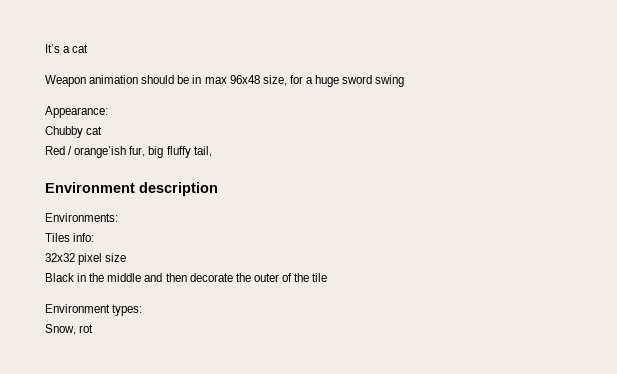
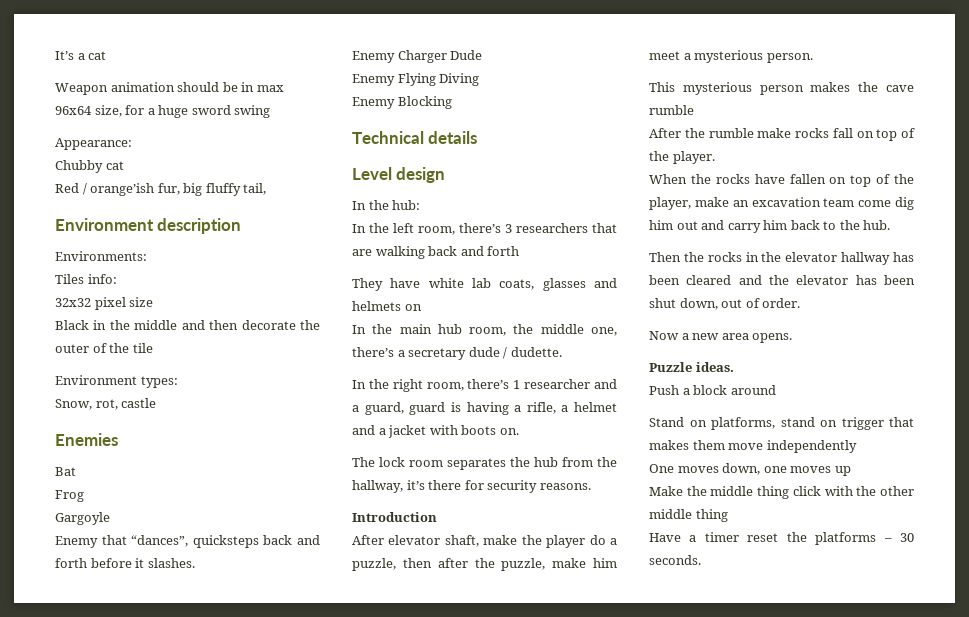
[229,75,260,84] 96x48 -> [55,106,92,115] 96x64
[79,324,94,333] rot -> [95,398,157,410] [55,433,118,446] [55,467,76,476] [55,490,84,502] [55,512,110,525] [55,535,320,548] [55,558,195,568] [352,50,483,63] [352,73,480,86] [352,96,452,109] [352,131,478,144] [352,167,446,183] [352,200,421,210] [352,223,617,235] [352,246,520,259] [352,278,617,291] [352,301,422,311] [352,324,617,336] [352,347,562,360] [352,379,617,392] [352,402,617,415] [352,425,519,438] [352,457,617,470] [352,480,591,493] [352,512,437,522] [352,535,617,548] [352,558,617,571] [649,50,813,63] [649,82,914,95] [649,105,694,115] [649,128,915,141] [649,151,715,164] [649,174,914,187] [649,197,914,210] [649,220,891,233] [649,252,914,265] [649,275,915,285] [649,298,801,310] [649,331,793,343] [649,362,734,372] [649,385,776,395] [649,417,914,430] [649,440,857,453] [649,463,851,476] [649,486,914,499] [649,509,728,522] [649,532,914,545] [649,555,701,565] rot, castle // Enemies // Bat // Frog // Gargoyle // Enemy that “dances”, quicksteps back and forth before it slashes. // Enemy Charger Dude // Enemy Flying Diving // Enemy Blocking // Technical details // Level design // In the hub: // In the left room, there’s 3 researchers that are walking back and forth // They have white lab coats, glasses and helmets on // In the main hub room, the middle one, there’s a secretary dude / dudette. // In the right room, there’s 1 researcher and a guard, guard is having a rifle, a helmet and a jacket with boots on. // The lock room separates the hub from the hallway, it’s there for security reasons. // Introduction // After elevator shaft, make the player do a puzzle, then after the puzzle, make him meet a mysterious person. // This mysterious person makes the cave rumble // After the rumble make rocks fall on top of the player. // When the rocks have fallen on top of the player, make an excavation team come dig him out and carry him back to the hub. // Then the rocks in the elevator hallway has been cleared and the elevator has been shut down, out of order. // Now a new area opens. // Puzzle ideas. // Push a block around // Stand on platforms, stand on trigger that makes them move independently // One moves down, one moves up // Make the middle thing click with the other middle thing // Have a timer reset the platforms – 30 seconds.

